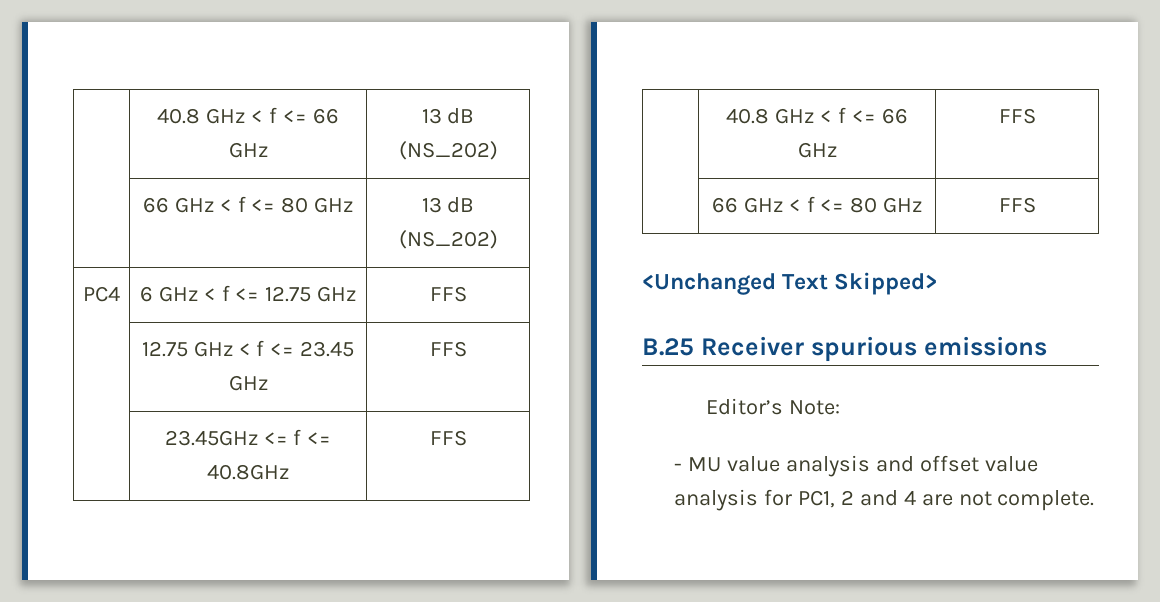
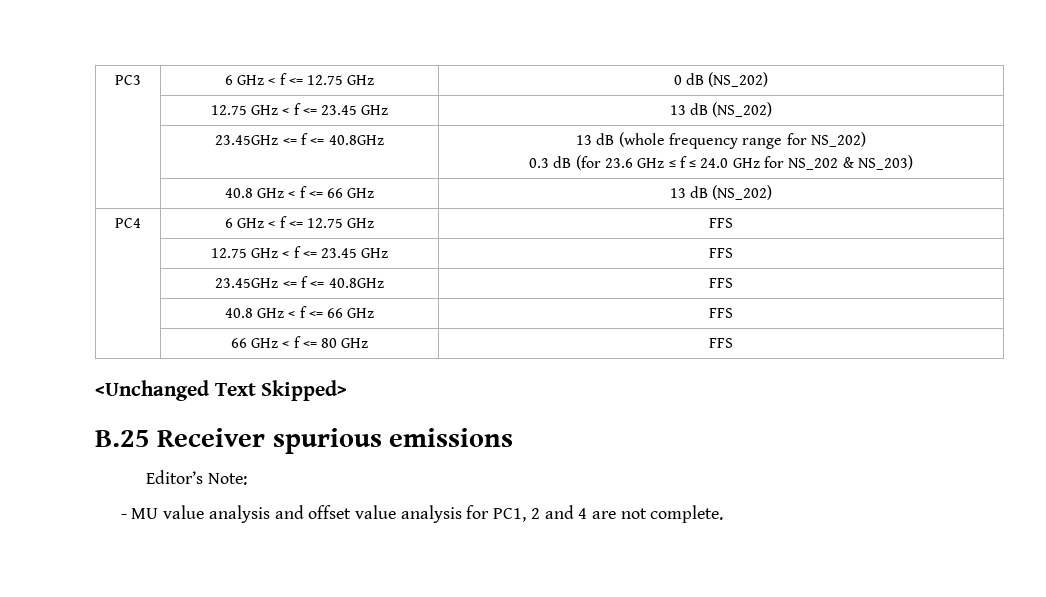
(157, 116) none -> [115,75,141,85] [224,73,375,85] [673,72,769,87] [210,103,389,115] [669,102,773,117] [215,133,384,145] [576,132,866,149] [528,155,914,170] PC3 | 6 GHz < f <= 12.75 GHz | 0 dB (NS_202) // | 12.75 GHz < f <= 23.45 GHz | 13 dB (NS_202) // | 23.45GHz <= f <= 40.8GHz | 13 dB (whole frequency range for NS_202) // 0.3 dB (for 23.6 GHz ≤ f ≤ 24.0 GHz for NS_202 & NS_203) //
[142,196,354,213] [421,197,475,213] [398,230,498,249] // | 66 GHz < f <= 80 GHz | 13 dB (NS_202) -> (773, 192) none

